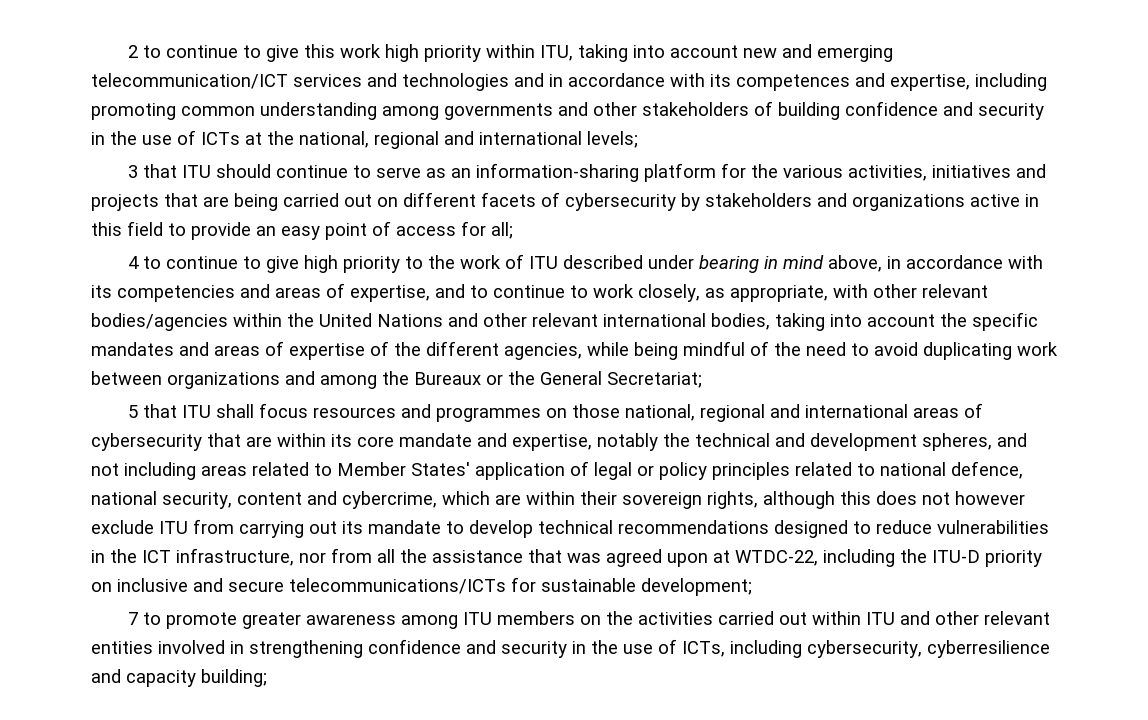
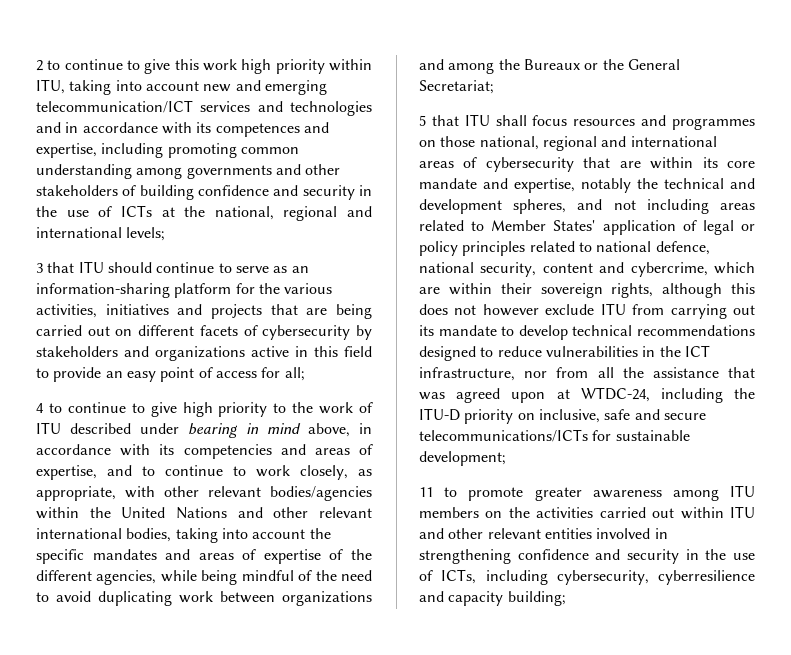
[735,550,818,566] WTDC-22, -> [580,387,650,402] WTDC-24,
[117,578,188,592] inclusive -> [538,409,631,423] inclusive, safe
[128,612,139,625] 7 -> [419,487,433,497] 11

